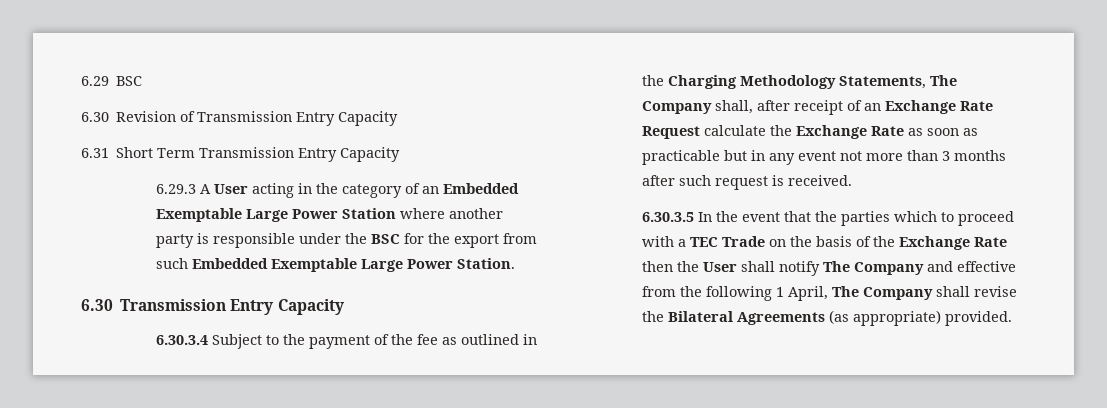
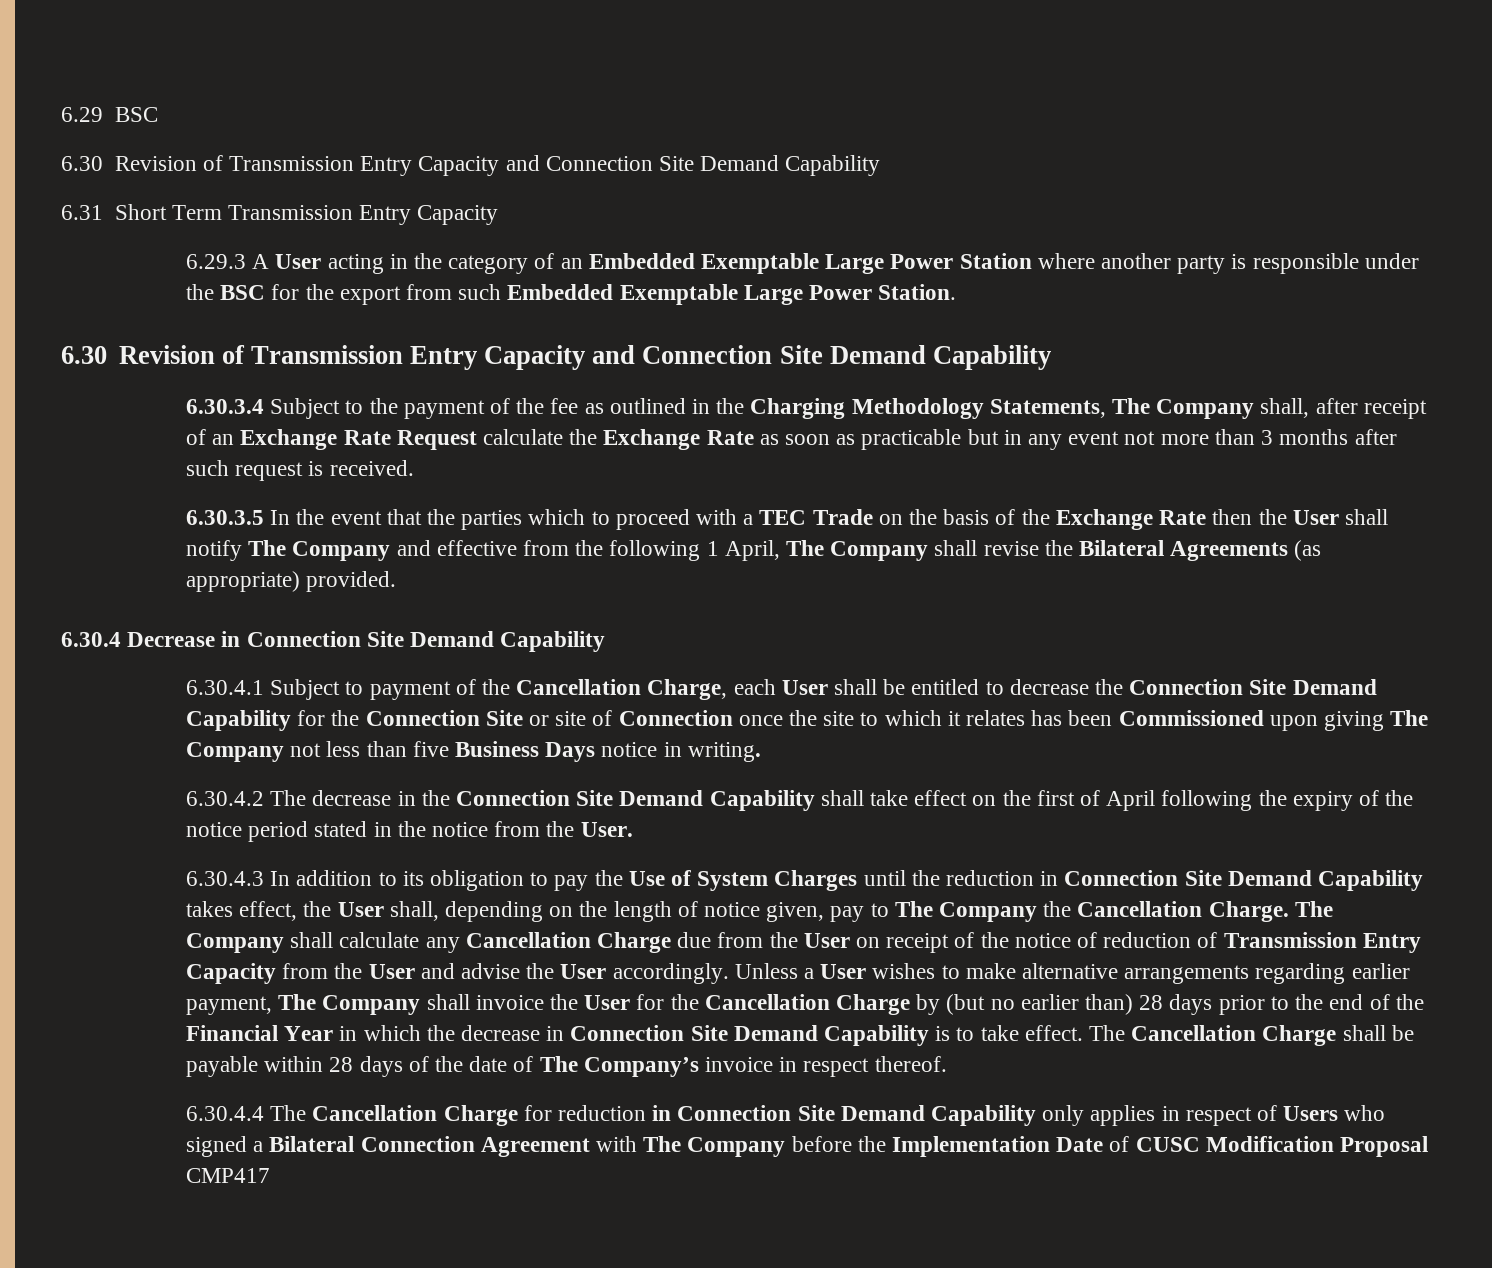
(399, 118) none -> [505,155,881,176] and Connection Site Demand Capability
[120,299,344,315] Transmission Entry Capacity -> [118,345,1051,370] Revision of Transmission Entry Capacity and Connection Site Demand Capability
(1013, 318) none -> [61,631,606,652] [185,679,1377,700] [185,710,1429,731] [185,741,761,762] [185,790,1414,811] [185,821,633,842] [185,870,1424,891] [185,901,1333,922] [185,932,1421,953] [185,963,1410,984] [185,994,1424,1015] [185,1025,1414,1046] [185,1056,947,1077] [185,1105,1386,1126] [185,1136,1429,1157] [185,1168,270,1183] // 6.30.4 Decrease in Connection Site Demand Capability // 6.30.4.1 Subject to payment of the Cancellation Charge, each User shall be entitled to decrease the Connection Site Demand Capability for the Connection Site or site of Connection once the site to which it relates has been Commissioned upon giving The Company not less than five Business Days notice in writing. // 6.30.4.2 The decrease in the Connection Site Demand Capability shall take effect on the first of April following the expiry of the notice period stated in the notice from the User. // 6.30.4.3 In addition to its obligation to pay the Use of System Charges until the reduction in Connection Site Demand Capability takes effect, the User shall, depending on the length of notice given, pay to The Company the Cancellation Charge. The Company shall calculate any Cancellation Charge due from the User on receipt of the notice of reduction of Transmission Entry Capacity from the User and advise the User accordingly. Unless a User wishes to make alternative arrangements regarding earlier payment, The Company shall invoice the User for the Cancellation Charge by (but no earlier than) 28 days prior to the end of the Financial Year in which the decrease in Connection Site Demand Capability is to take effect. The Cancellation Charge shall be payable within 28 days of the date of The Company’s invoice in respect thereof. // 6.30.4.4 The Cancellation Charge for reduction in Connection Site Demand Capability only applies in respect of Users who signed a Bilateral Connection Agreement with The Company before the Implementation Date of CUSC Modification Proposal CMP417

